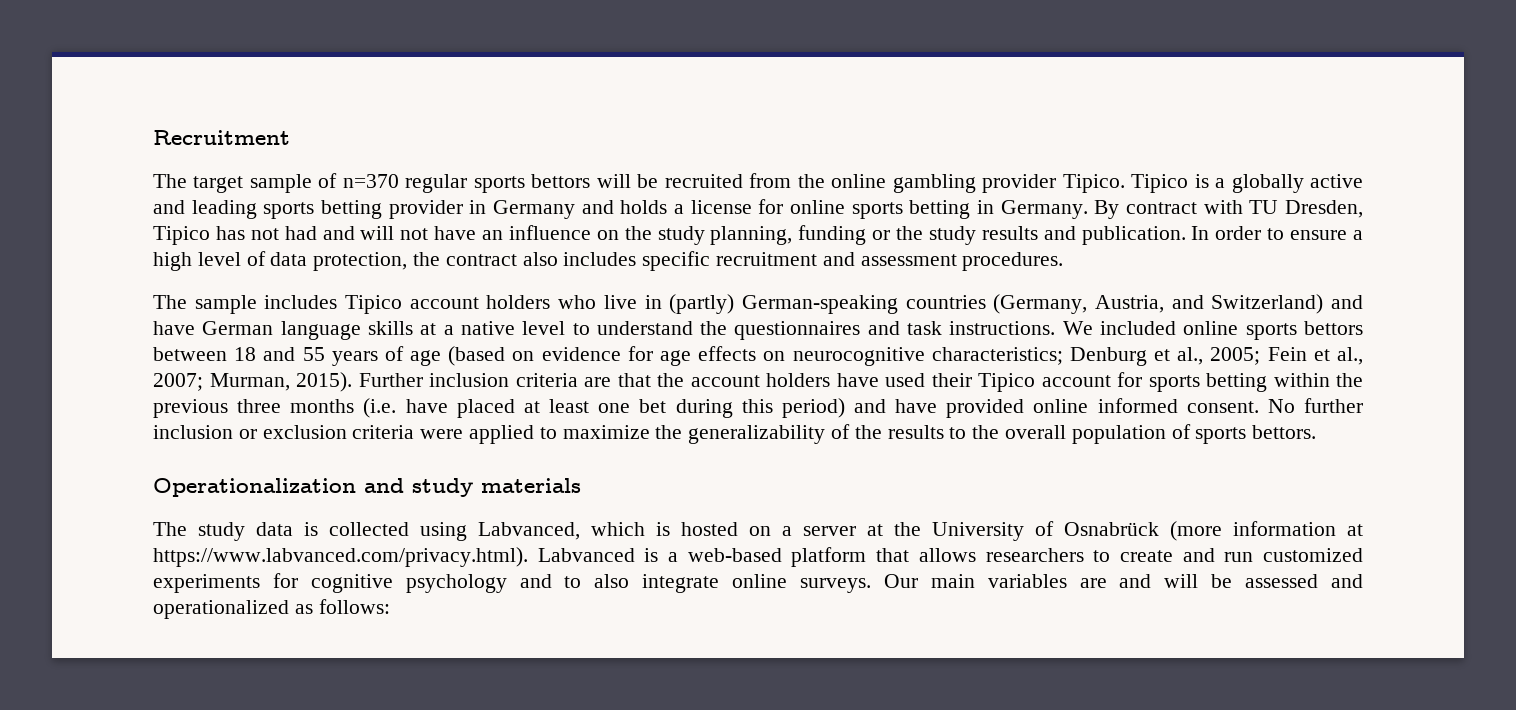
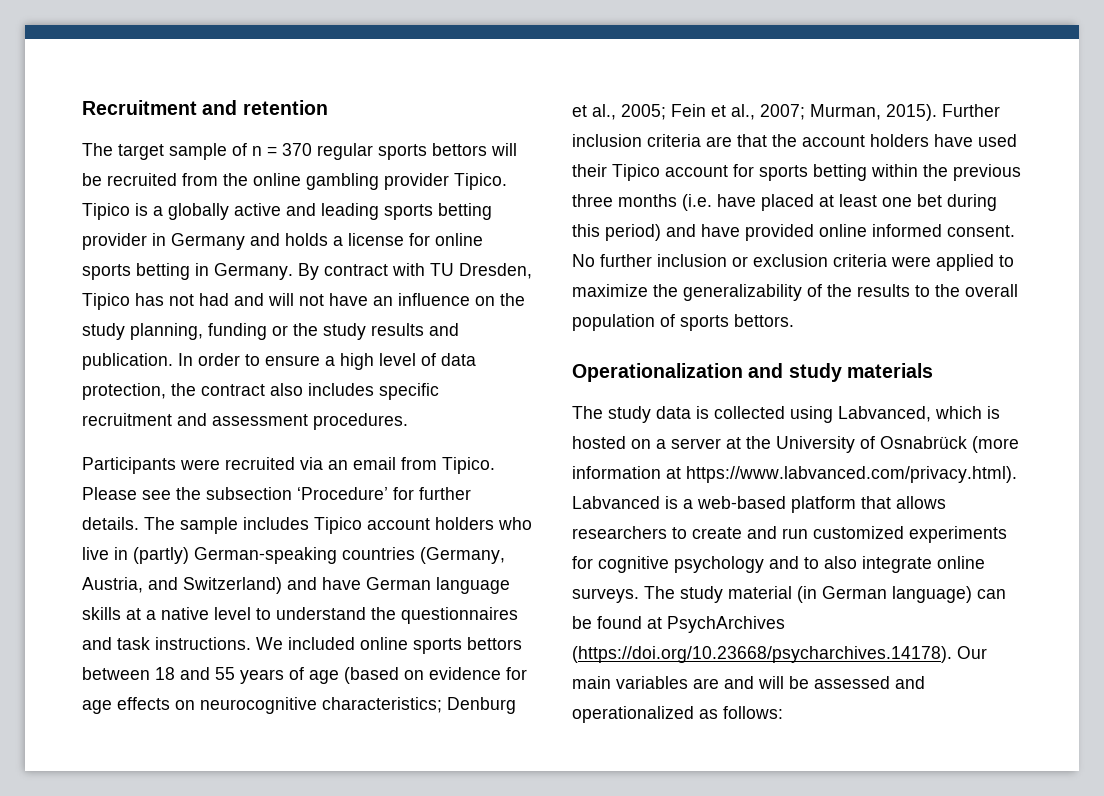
(290, 137) none -> [202,100,328,115] and retention
[342,174,399,188] n=370 -> [252,143,312,156] n = 370
(1064, 261) none -> [82,457,495,474] [82,487,471,500] [82,517,139,530] Participants were recruited via an email from Tipico. Please see the subsection ‘Procedure’ for further details.
(872, 585) none -> [644,586,1006,603] [572,616,785,633] [572,646,952,663] The study material (in German language) can be found at PsychArchives (https://doi.org/10.23668/psycharchives.14178).

